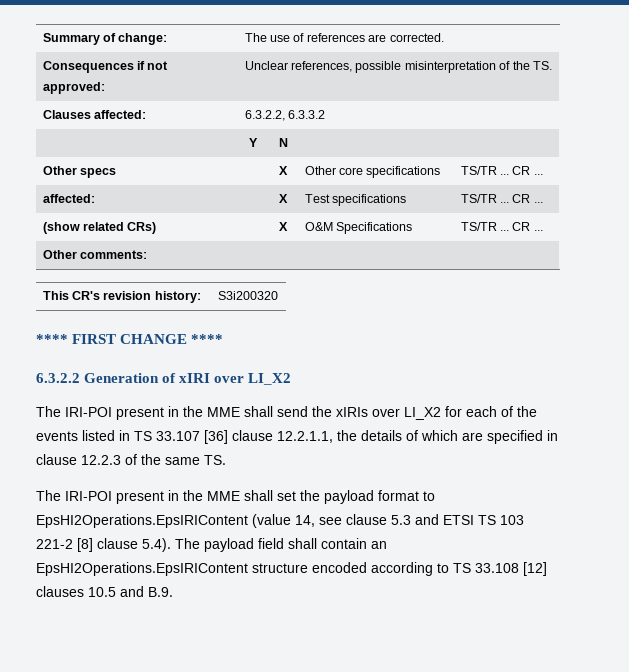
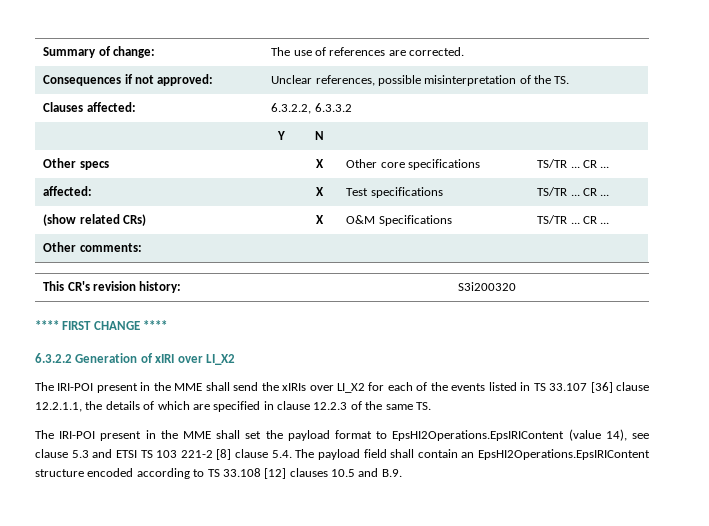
[295,515,315,527] 14, -> [605,429,627,441] 14),
[142,538,171,552] 5.4). -> [271,450,292,458] 5.4.

